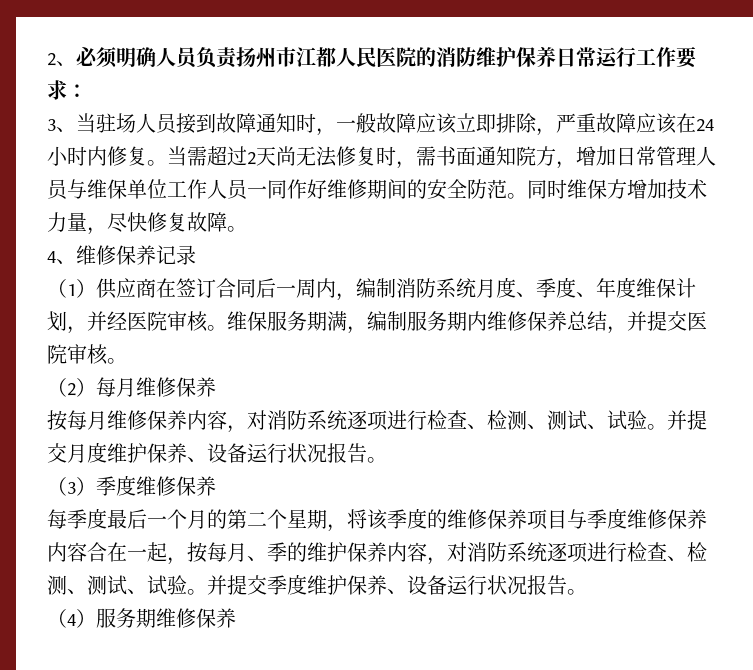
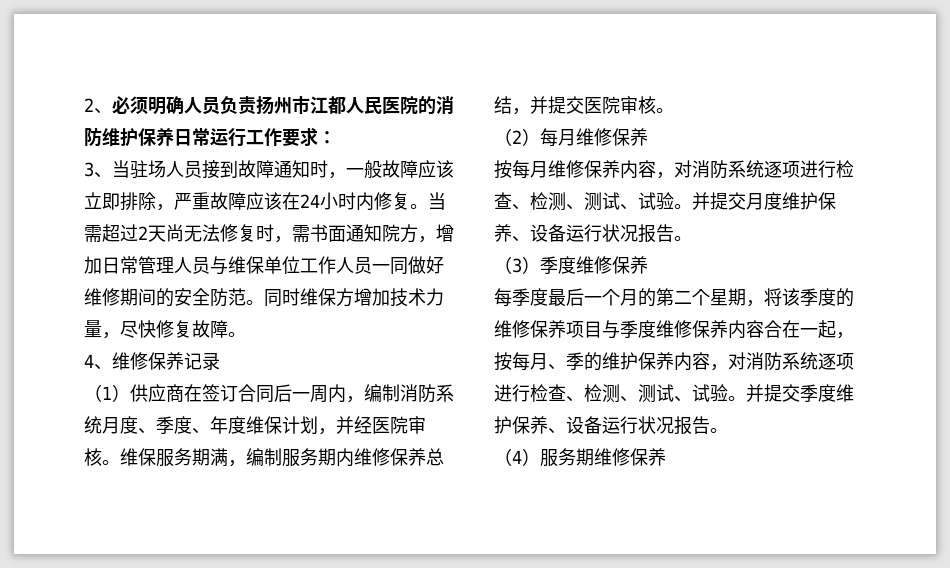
[287,179,307,199] 作 -> [408,256,426,274] 做

